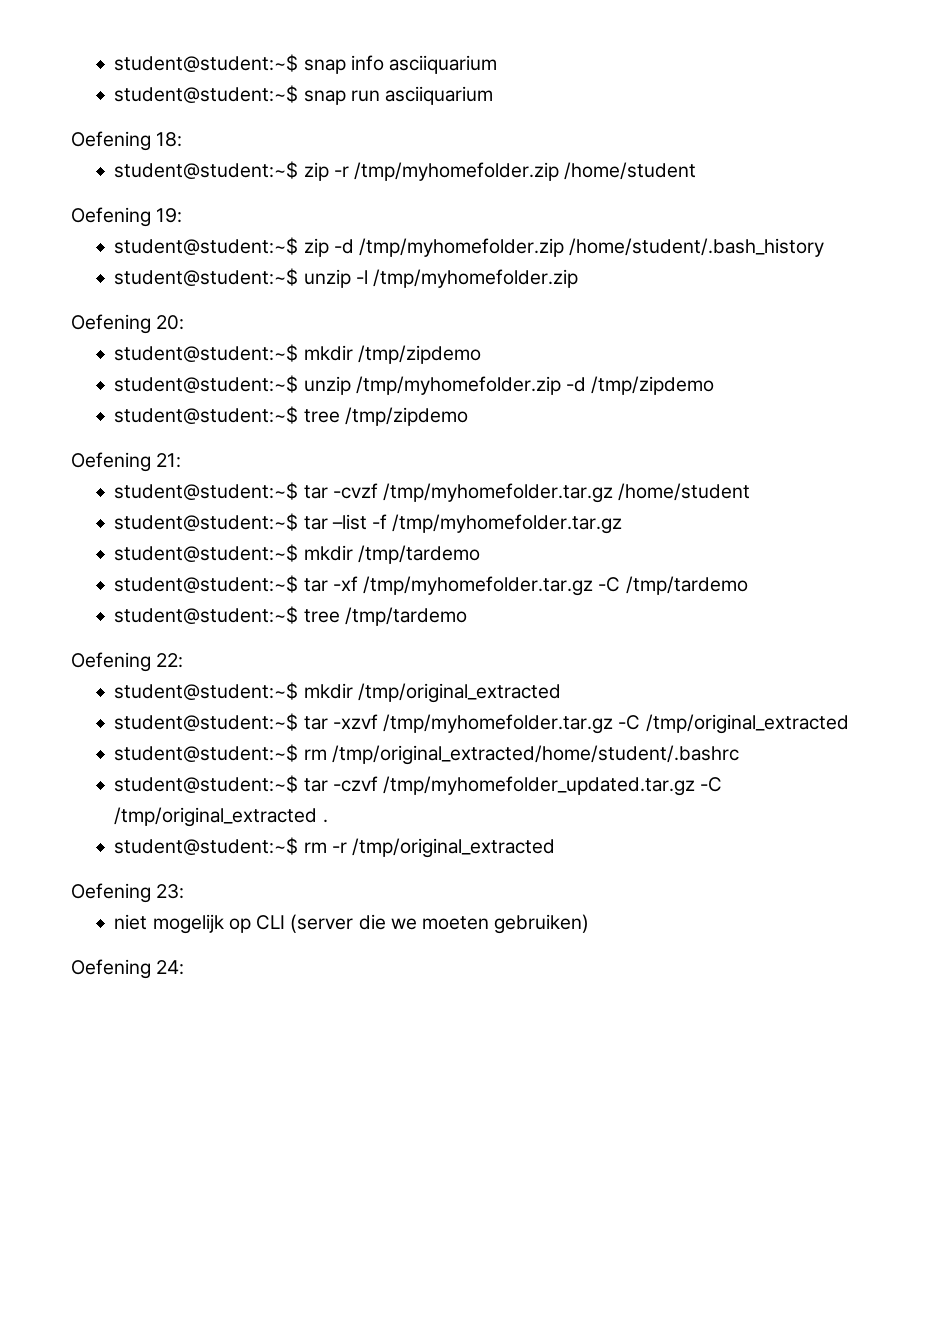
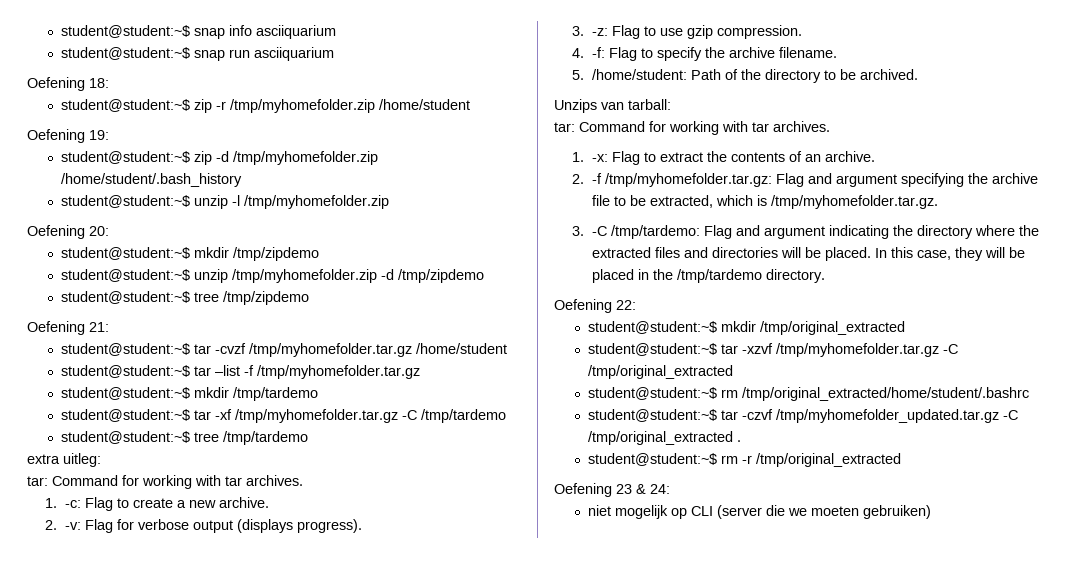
(467, 616) none -> [27,453,101,467] [27,475,303,489] [45,497,269,511] [45,519,362,533] [572,25,802,39] [572,47,837,61] [572,69,918,83] [554,99,671,113] [554,121,830,135] [572,151,875,165] [572,173,1038,187] [591,195,938,209] [572,225,1039,239] [591,247,1025,261] [591,269,825,283] // extra uitleg: // tar: Command for working with tar archives. // 1. -c: Flag to create a new archive. // 2. -v: Flag for verbose output (displays progress). // 3. -z: Flag to use gzip compression. // 4. -f: Flag to specify the archive filename. // 5. /home/student: Path of the directory to be archived. // Unzips van tarball: // tar: Command for working with tar archives. // 1. -x: Flag to extract the contents of an archive. // 2. -f /tmp/myhomefolder.tar.gz: Flag and argument specifying the archive file to be extracted, which is /tmp/myhomefolder.tar.gz. // 3. -C /tmp/tardemo: Flag and argument indicating the directory where the extracted files and directories will be placed. In this case, they will be placed in the /tmp/tardemo directory.
[156,884,185,899] 23: -> [616,484,670,494] 23 & 24:
[71,959,185,979] // Oefening 24: -> (932, 512) none

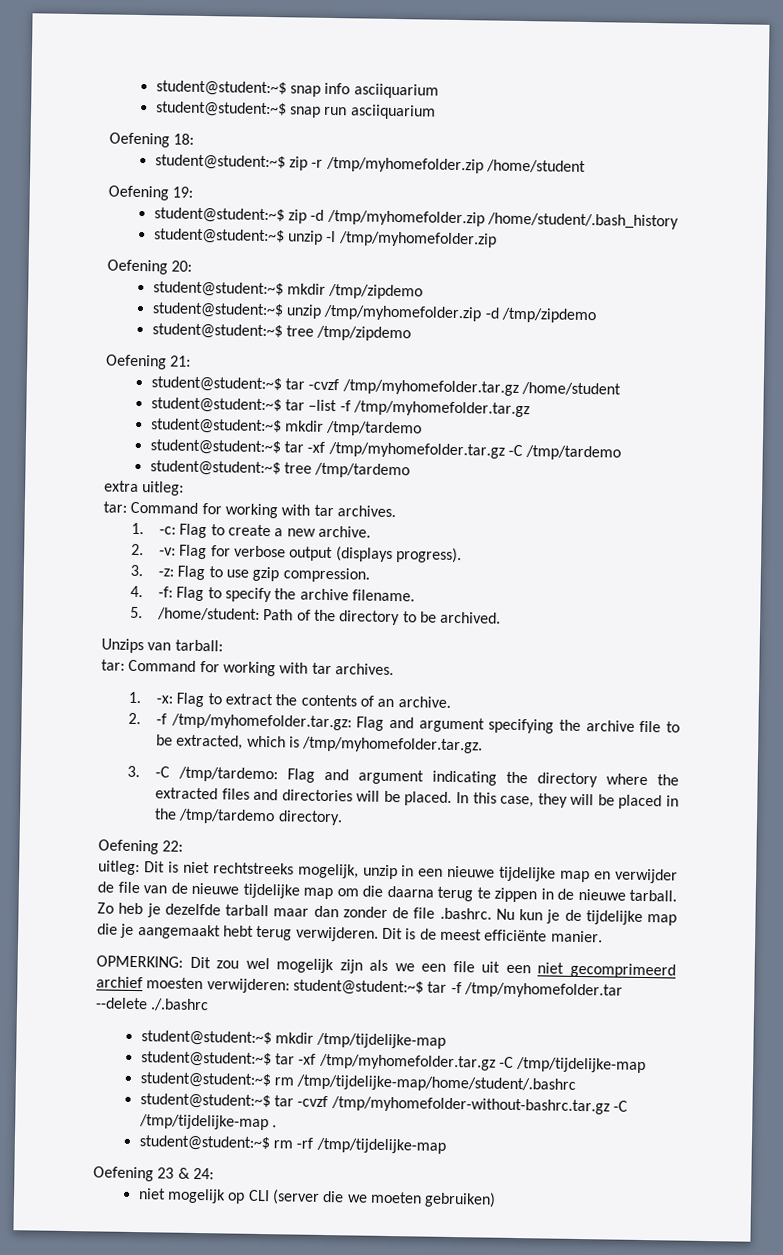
[588,321,906,335] [588,343,959,357] [588,365,734,379] [588,387,1030,401] [588,409,1019,423] [588,431,734,445] // student@student:~$ mkdir /tmp/original_extracted // student@student:~$ tar -xzvf /tmp/myhomefolder.tar.gz -C /tmp/original_extracted // student@student:~$ rm /tmp/original_extracted/home/student/.bashrc // student@student:~$ tar -czvf /tmp/myhomefolder_updated.tar.gz -C /tmp/original_extracted -> [98,860,678,884] [97,881,677,903] [97,902,677,926] [97,923,603,943] [96,955,677,979] [96,976,623,999] [95,997,210,1012] [140,1030,447,1049] [140,1051,647,1074] [139,1072,577,1093] [139,1093,628,1115] [138,1114,269,1131] // uitleg: Dit is niet rechtstreeks mogelijk, unzip in een nieuwe tijdelijke map en verwijder de file van de nieuwe tijdelijke map om die daarna terug te zippen in de nieuwe tarball. Zo heb je dezelfde tarball maar dan zonder de file .bashrc. Nu kun je de tijdelijke map die je aangemaakt hebt terug verwijderen. Dit is de meest efficiënte manier. // OPMERKING: Dit zou wel mogelijk zijn als we een file uit een niet gecomprimeerd archief moesten verwijderen: student@student:~$ tar -f /tmp/myhomefolder.tar --delete ./.bashrc // student@student:~$ mkdir /tmp/tijdelijke-map // student@student:~$ tar -xf /tmp/myhomefolder.tar.gz -C /tmp/tijdelijke-map // student@student:~$ rm /tmp/tijdelijke-map/home/student/.bashrc // student@student:~$ tar -cvzf /tmp/myhomefolder-without-bashrc.tar.gz -C /tmp/tijdelijke-map
[742,453,902,467] -r /tmp/original_extracted -> [296,1137,446,1154] -rf /tmp/tijdelijke-map

